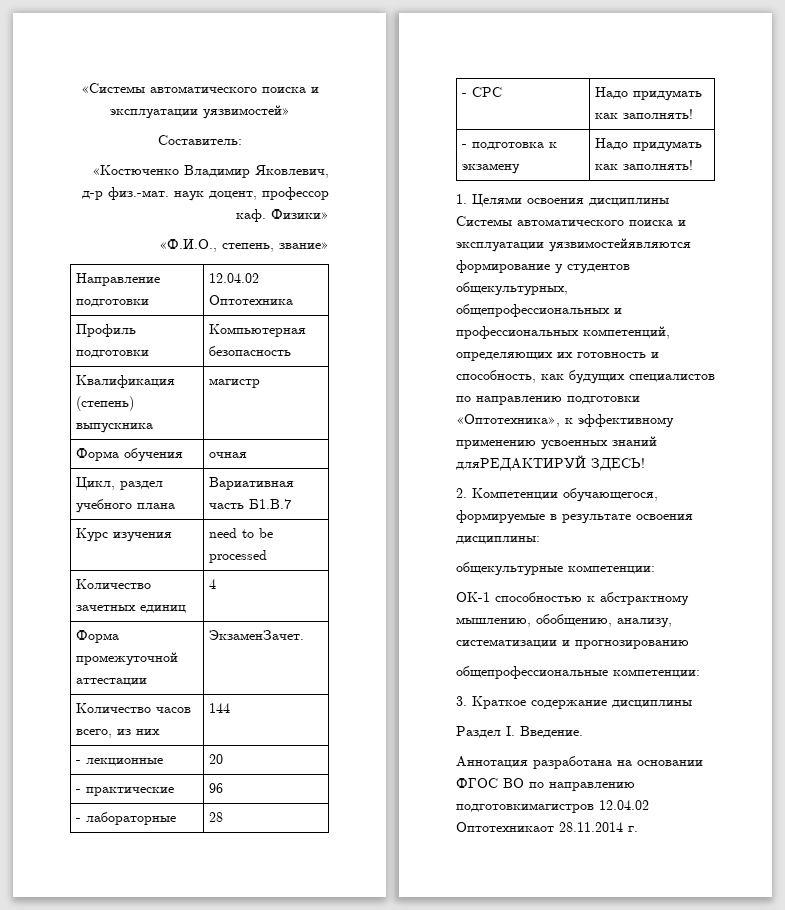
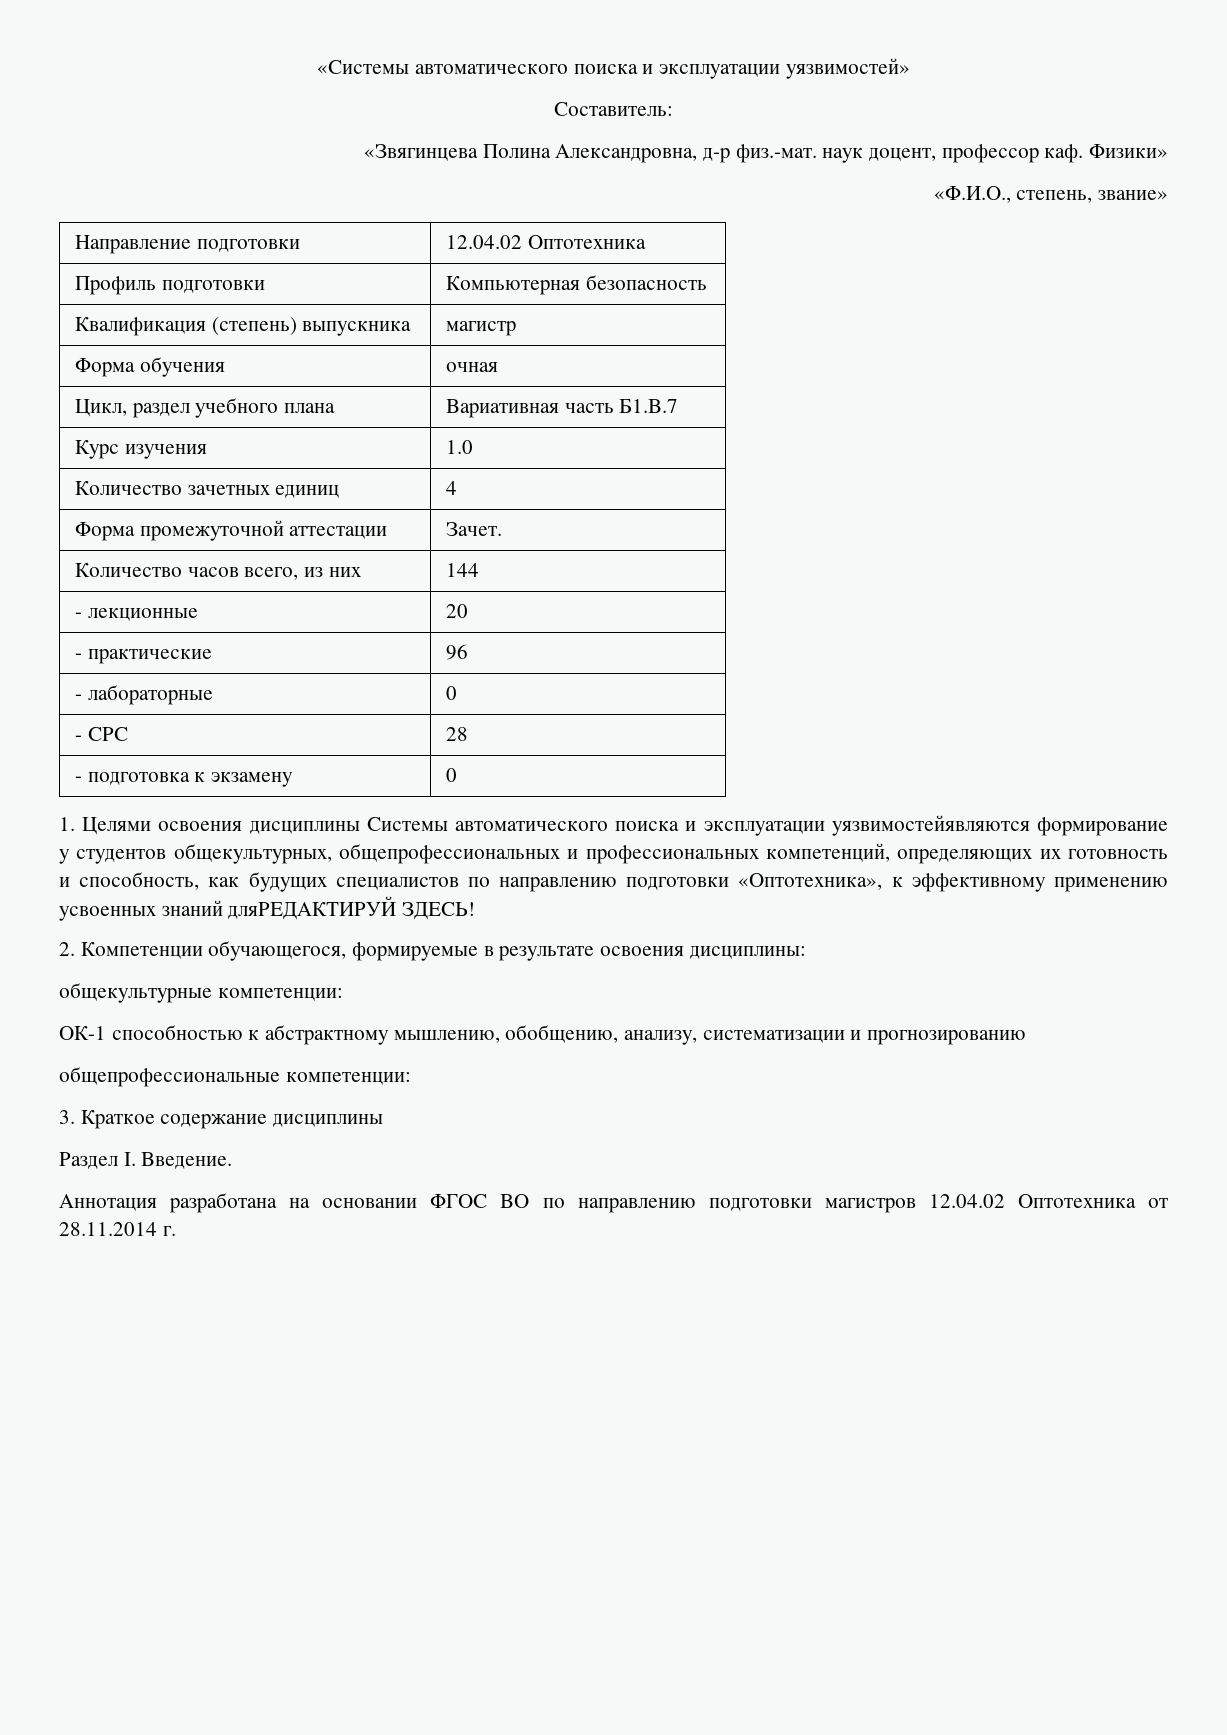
[92,165,329,178] «Костюченко Владимир Яковлевич, -> [363,144,698,163] «Звягинцева Полина Александровна,
[208,528,273,538] [208,550,267,563] need to be processed -> [445,440,473,454] 1.0
[208,630,304,640] ЭкзаменЗачет. -> [445,522,502,536] Зачет.
[208,812,223,822] 28 -> [445,686,457,700] 0
[594,87,702,101] [594,109,693,119] Надо придумать как заполнять! -> [445,727,468,741] 28
[594,138,702,152] [594,160,693,170] Надо придумать как заполнять! -> [445,768,457,782] 0
[456,800,649,813] [456,822,554,832] подготовкимагистров 12.04.02 Оптотехникаот -> [708,1194,1168,1213] подготовки магистров 12.04.02 Оптотехника от

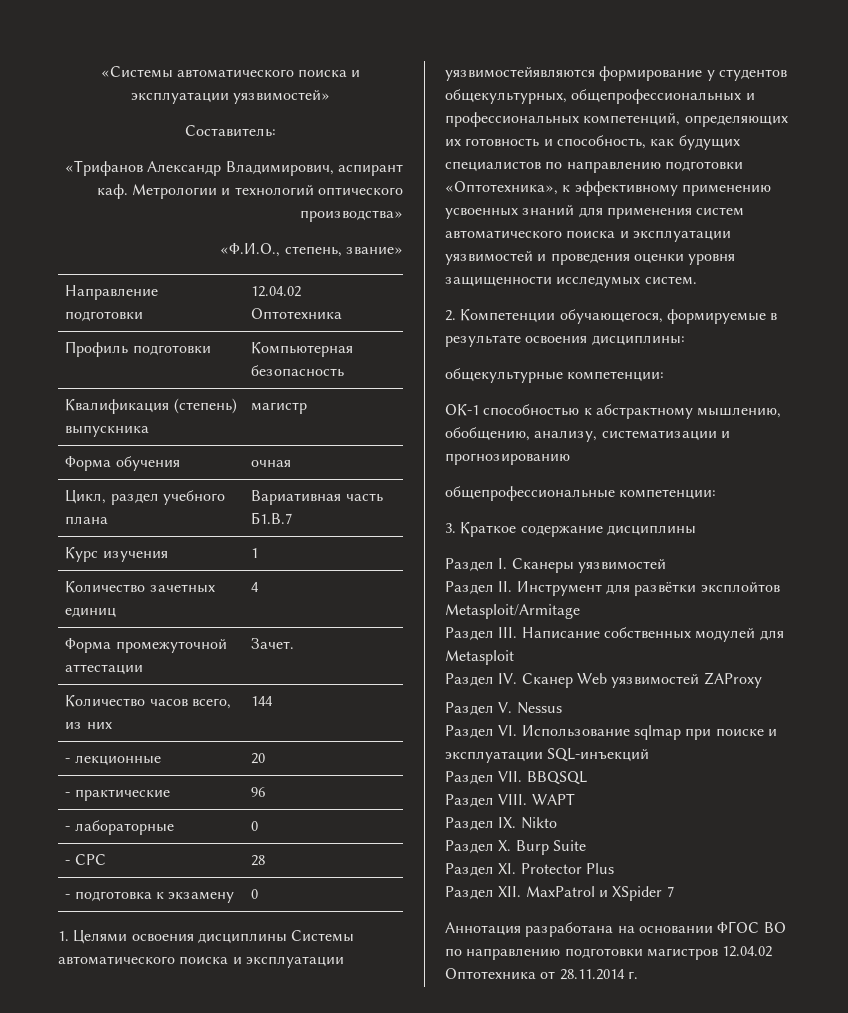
[363,144,1168,163] «Звягинцева Полина Александровна, д-р физ.-мат. наук доцент, профессор каф. Физики» -> [65,160,403,176] [96,184,403,199] [300,210,403,222] «Трифанов Александр Владимирович, аспирант каф. Метрологии и технологий оптического производства»
[445,440,473,454] 1.0 -> [251,548,259,558] 1
[228,896,476,920] дляРЕДАКТИРУЙ ЗДЕСЬ! -> [578,207,745,219] [445,230,731,242] [445,251,736,265] [445,276,697,288] для применения систем автоматического поиска и эксплуатации уязвимостей и проведения оценки уровня защищенности исследумых систем.
[141,1152,233,1169] Введение. -> [511,558,666,573] [445,581,780,596] [445,604,580,619] [445,627,784,642] [445,650,514,665] [445,672,762,688] [445,702,562,716] [445,725,777,740] [445,748,650,763] [445,771,587,785] [445,793,575,808] [445,817,557,831] [445,840,586,855] [445,863,614,877] [445,886,674,901] Сканеры уязвимостей // Раздел II. Инструмент для развётки эксплойтов Metasploit/Armitage // Раздел III. Написание собственных модулей для Metasploit // Раздел IV. Сканер Web уязвимостей ZAProxy // Раздел V. Nessus // Раздел VI. Использование sqlmap при поиске и эксплуатации SQL-инъекций // Раздел VII. BBQSQL // Раздел VIII. WAPT // Раздел IX. Nikto // Раздел X. Burp Suite // Раздел XI. Protector Plus // Раздел XII. MaxPatrol и XSpider 7

